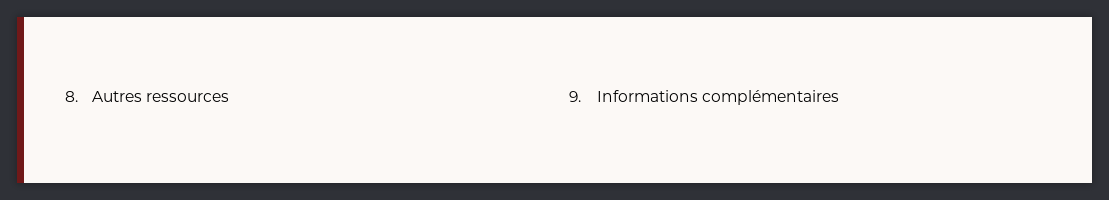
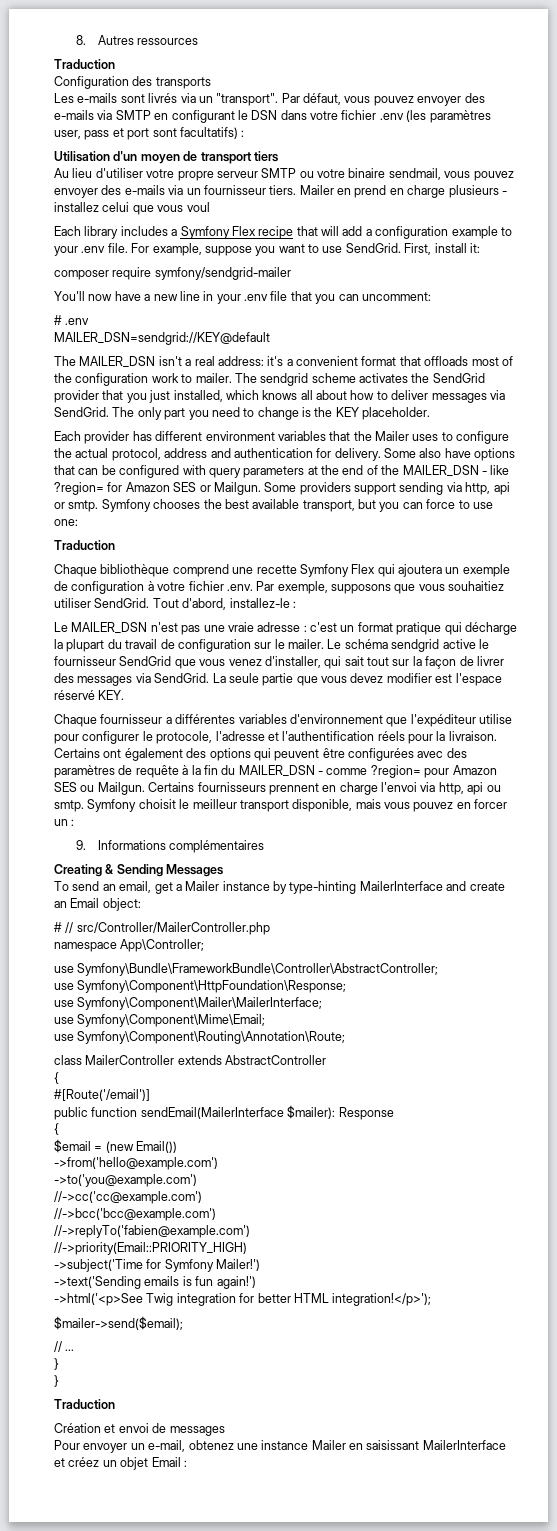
[569,90,839,105] 9. Informations complémentaires -> [54,59,115,69] [54,76,211,89] [54,93,485,106] [54,110,491,123] [54,127,245,140] [54,151,278,164] [54,168,514,181] [54,185,507,198] [54,202,210,215] [54,226,512,239] [54,243,480,256] [54,267,291,280] [54,291,431,304] [54,315,90,325] [54,332,270,345] [54,356,513,367] [54,373,485,386] [54,390,505,403] [54,407,431,420] [54,431,510,444] [54,448,516,461] [54,465,510,478] [54,482,510,495] [54,499,493,512] [54,519,78,526] [54,540,115,550] [54,564,510,577] [54,581,505,594] [54,598,296,610] [54,622,517,635] [54,639,489,652] [54,656,504,669] [54,673,502,686] [54,690,125,700] [54,714,512,727] [54,731,497,744] [54,748,467,761] [54,765,497,778] [54,782,501,795] [54,799,508,812] [54,819,75,826] [75,840,265,853] [54,864,224,877] [54,881,505,894] [54,898,141,911] [54,922,270,935] [54,939,205,952] [54,963,439,976] [54,980,347,993] [54,997,323,1010] [54,1014,266,1027] [54,1031,346,1044] [54,1055,327,1065] [54,1072,59,1084] [54,1089,150,1101] [54,1105,394,1120] [54,1123,59,1135] [54,1139,178,1153] [54,1157,218,1170] [54,1174,197,1187] [54,1191,202,1204] [54,1208,216,1221] [54,1225,250,1238] [54,1242,247,1255] [54,1259,261,1272] [54,1276,256,1289] [54,1293,432,1306] [54,1316,183,1330] [54,1341,75,1352] [54,1358,59,1370] [54,1375,59,1387] [54,1399,115,1409] [54,1423,225,1436] [54,1440,506,1453] [54,1457,187,1470] Traduction // Configuration des transports // Les e-mails sont livrés via un "transport". Par défaut, vous pouvez envoyer des e-mails via SMTP en configurant le DSN dans votre fichier .env (les paramètres user, pass et port sont facultatifs) : // Utilisation d'un moyen de transport tiers // Au lieu d'utiliser votre propre serveur SMTP ou votre binaire sendmail, vous pouvez envoyer des e-mails via un fournisseur tiers. Mailer en prend en charge plusieurs - installez celui que vous voul // Each library includes a Symfony Flex recipe that will add a configuration example to your .env file. For example, suppose you want to use SendGrid. First, install it: // composer require symfony/sendgrid-mailer // You'll now have a new line in your .env file that you can uncomment: // # .env // MAILER_DSN=sendgrid://KEY@default // The MAILER_DSN isn't a real address: it's a convenient format that offloads most of the configuration work to mailer. The sendgrid scheme activates the SendGrid provider that you just installed, which knows all about how to deliver messages via SendGrid. The only part you need to change is the KEY placeholder. // Each provider has different environment variables that the Mailer uses to configure the actual protocol, address and authentication for delivery. Some also have options that can be configured with query parameters at the end of the MAILER_DSN - like ?region= for Amazon SES or Mailgun. Some providers support sending via http, api or smtp. Symfony chooses the best available transport, but you can force to use one: // Traduction // Chaque bibliothèque comprend une recette Symfony Flex qui ajoutera un exemple de configuration à votre fichier .env. Par exemple, supposons que vous souhaitiez utiliser SendGrid. Tout d'abord, installez-le : // Le MAILER_DSN n'est pas une vraie adresse : c'est un format pratique qui décharge la plupart du travail de configuration sur le mailer. Le schéma sendgrid active le fournisseur SendGrid que vous venez d'installer, qui sait tout sur la façon de livrer des messages via SendGrid. La seule partie que vous devez modifier est l'espace réservé KEY. // Chaque fournisseur a différentes variables d'environnement que l'expéditeur utilise pour configurer le protocole, l'adresse et l'authentification réels pour la livraison. Certains ont également des options qui peuvent être configurées avec des paramètres de requête à la fin du MAILER_DSN - comme ?region= pour Amazon SES ou Mailgun. Certains fournisseurs prennent en charge l'envoi via http, api ou smtp. Symfony choisit le meilleur transport disponible, mais vous pouvez en forcer un : // 9. Informations complémentaires // Creating & Sending Messages // To send an email, get a Mailer instance by type-hinting MailerInterface and create an Email object: // # // src/Controller/MailerController.php // namespace App\Controller; // use Symfony\Bundle\FrameworkBundle\Controller\AbstractController; // use Symfony\Component\HttpFoundation\Response; // use Symfony\Component\Mailer\MailerInterface; // use Symfony\Component\Mime\Email; // use Symfony\Component\Routing\Annotation\Route; // class MailerController extends AbstractController // { // #[Route('/email')] // public function sendEmail(MailerInterface $mailer): Response // { // $email = (new Email()) // ->from('hello@example.com') // ->to('you@example.com') // //->cc('cc@example.com') // //->bcc('bcc@example.com') // //->replyTo('fabien@example.com') // //->priority(Email::PRIORITY_HIGH) // ->subject('Time for Symfony Mailer!') // ->text('Sending emails is fun again!') // ->html('<p>See Twig integration for better HTML integration!</p>'); // $mailer->send($email); // // ... // } // } // Traduction // Création et envoi de messages // Pour envoyer un e-mail, obtenez une instance Mailer en saisissant MailerInterface et créez un objet Email :

